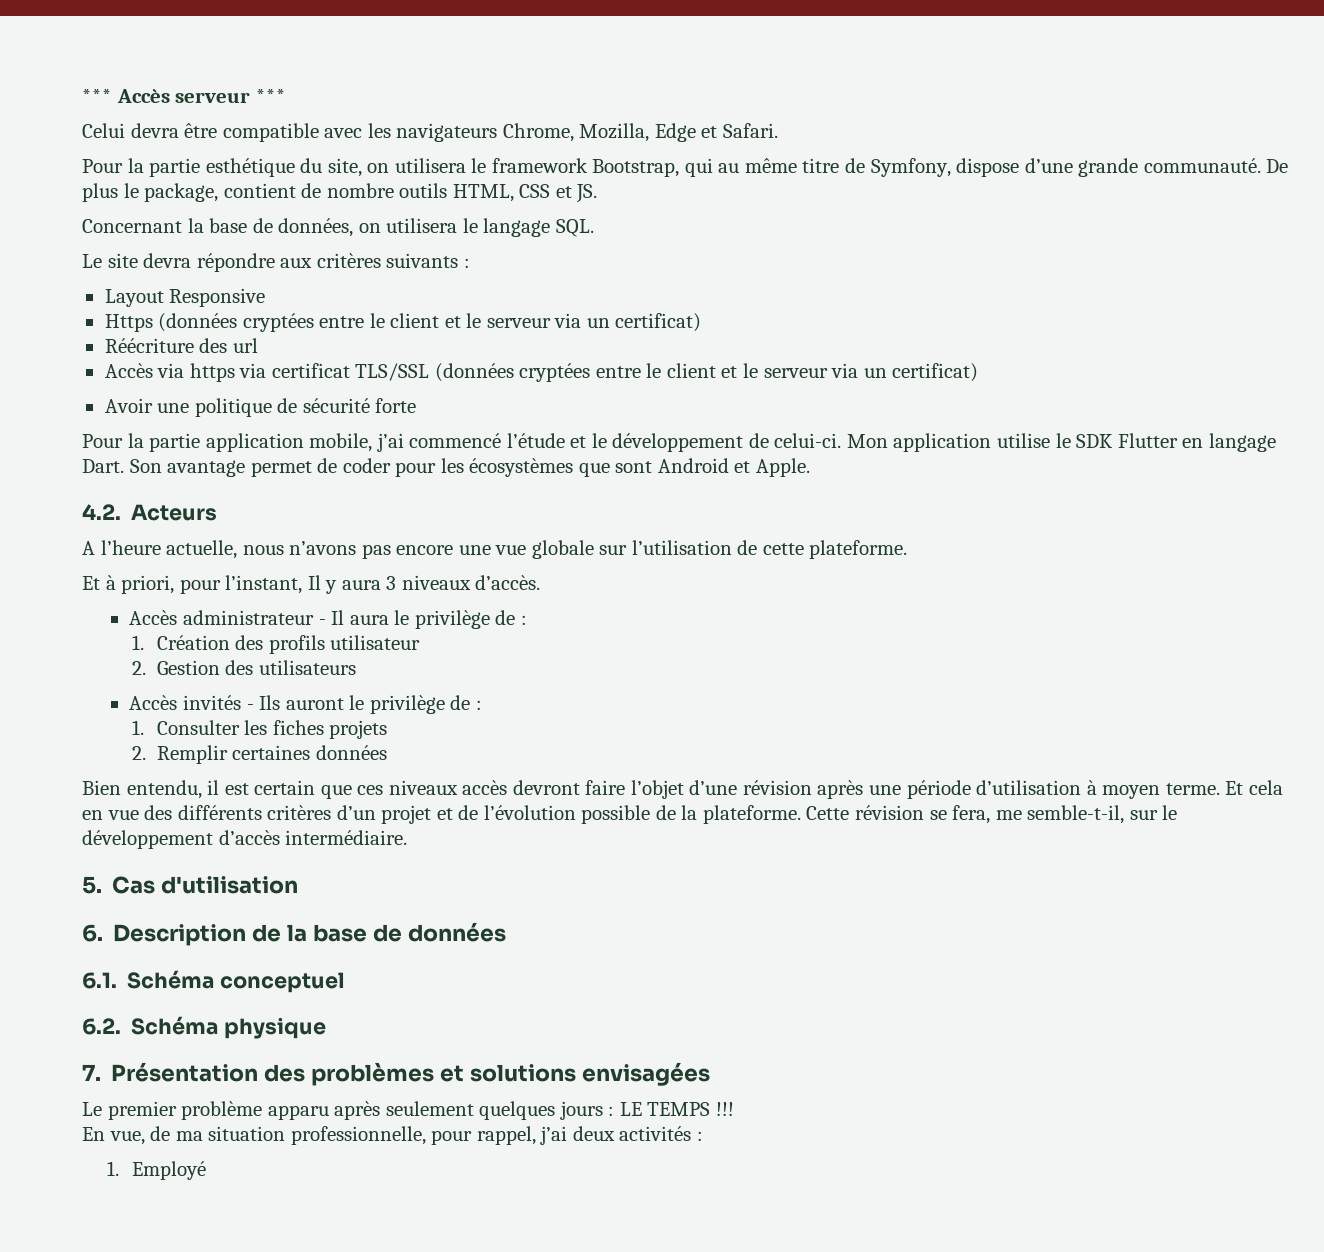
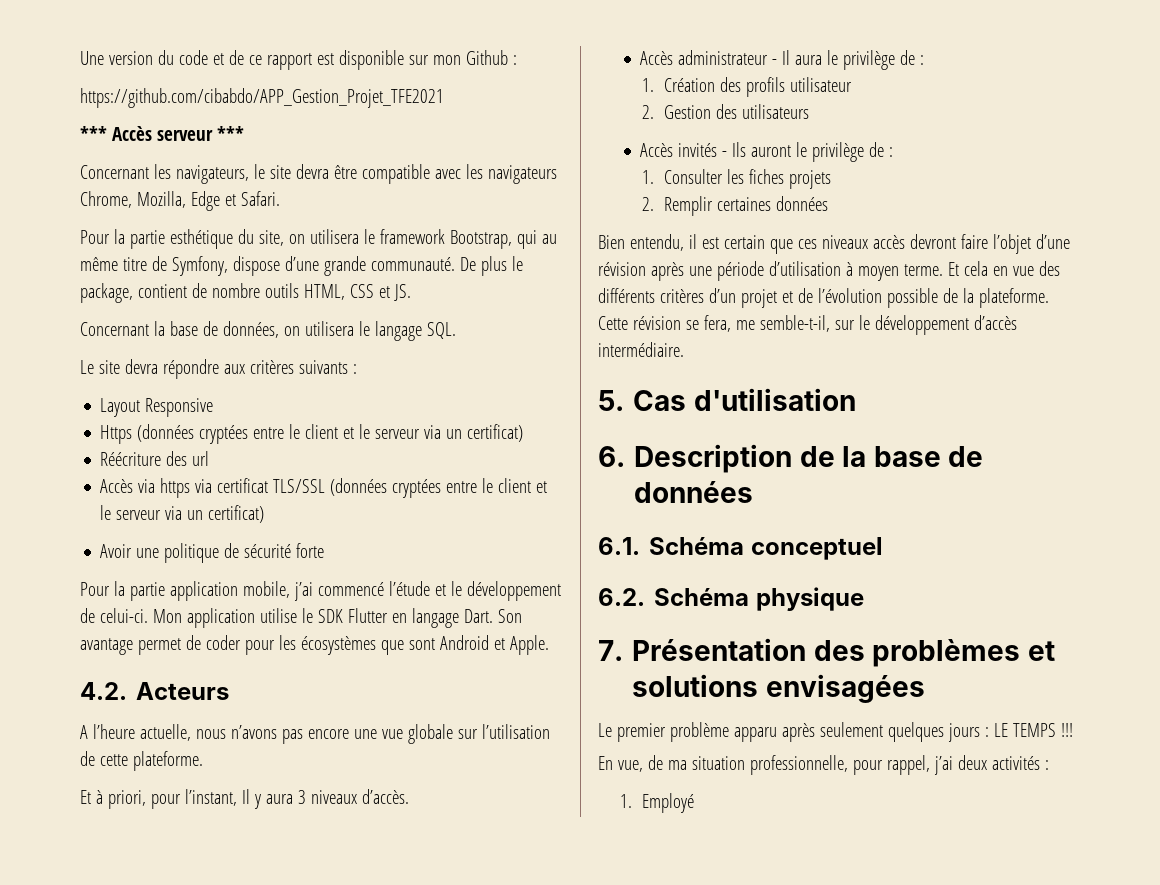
(82, 96) none -> [80,50,517,70] [80,88,444,108] Une version du code et de ce rapport est disponible sur mon Github : // https://github.com/cibabdo/APP_Gestion_Projet_TFE2021 //
[82,123,125,138] Celui -> [80,164,291,184] Concernant les navigateurs, le site

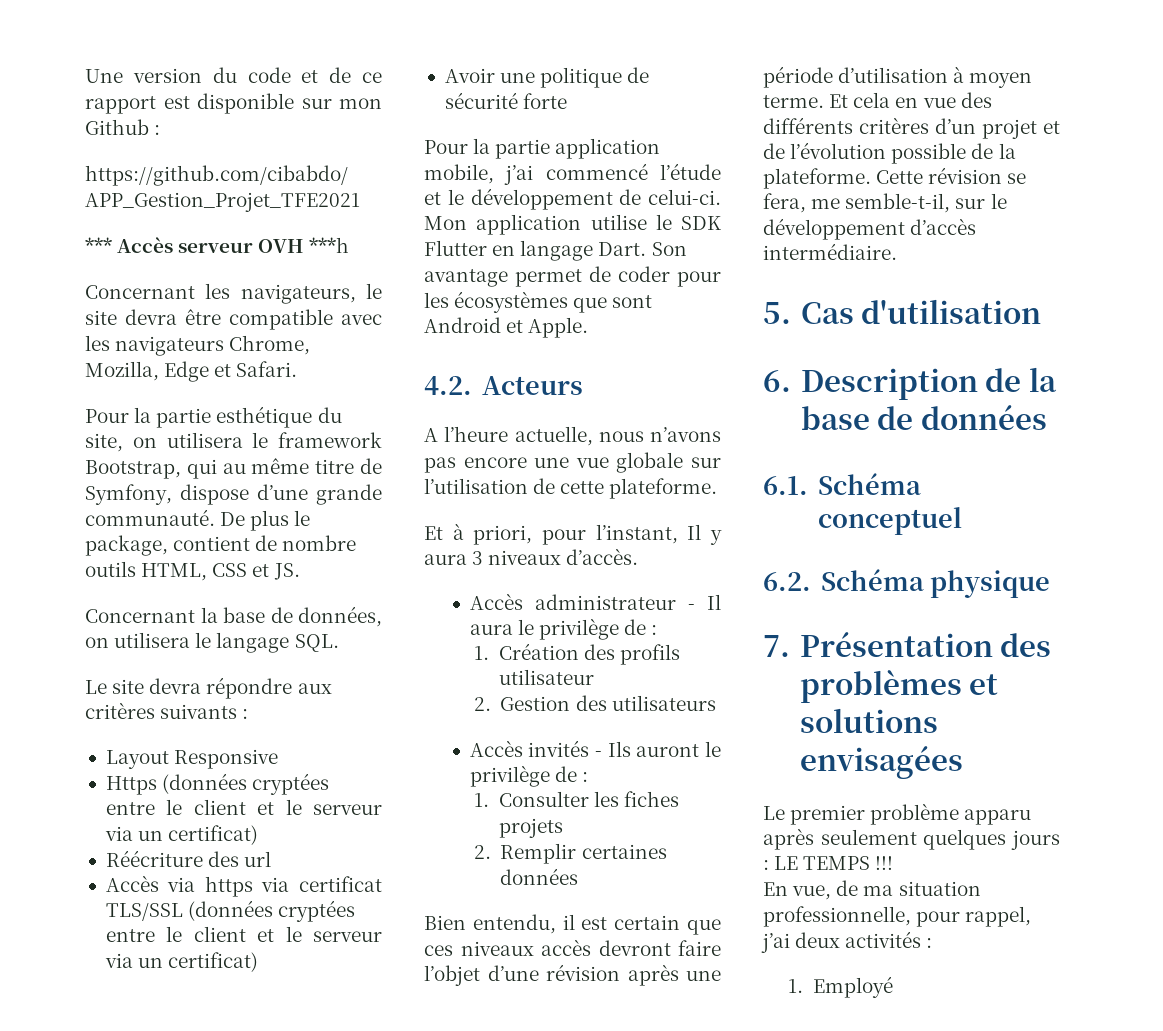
[216,126,244,141] *** -> [258,237,349,253] OVH ***h

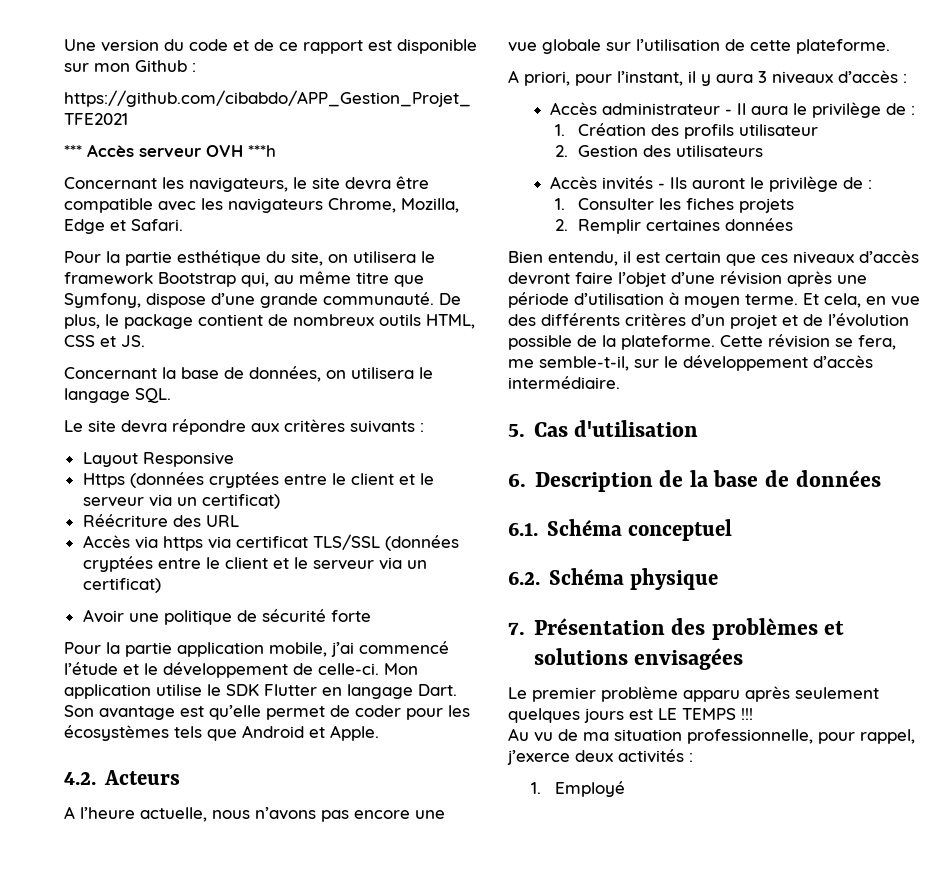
[85,459,217,479] Bootstrap, qui -> [158,272,269,287] Bootstrap qui,
[359,458,382,474] de -> [394,275,424,287] que
[250,510,311,531] [85,535,168,556] plus le package, -> [64,314,193,329] plus, le package
[282,535,357,551] nombre -> [293,314,374,326] nombreux
[244,851,272,867] url -> [205,515,239,527] URL
[648,189,721,205] celui-ci. -> [318,663,379,675] celle-ci.
(508, 278) none -> [180,705,261,720] est qu’elle
[573,295,653,313] que sont -> [174,726,237,741] tels que
[424,523,464,540] Et à -> [508,70,519,83] A
[687,524,702,540] Il -> [688,71,696,83] il
[566,548,639,565] d’accès. -> [838,70,907,83] d’accès :
[541,939,591,956] accès -> [859,250,919,263] d’accès
[853,92,891,108] cela -> [824,293,861,308] cela,
[763,860,769,870] : -> [629,709,653,720] est
[763,882,832,900] En vue, -> [508,728,553,742] Au vu
[761,933,790,953] j’ai -> [507,750,570,765] j’exerce

